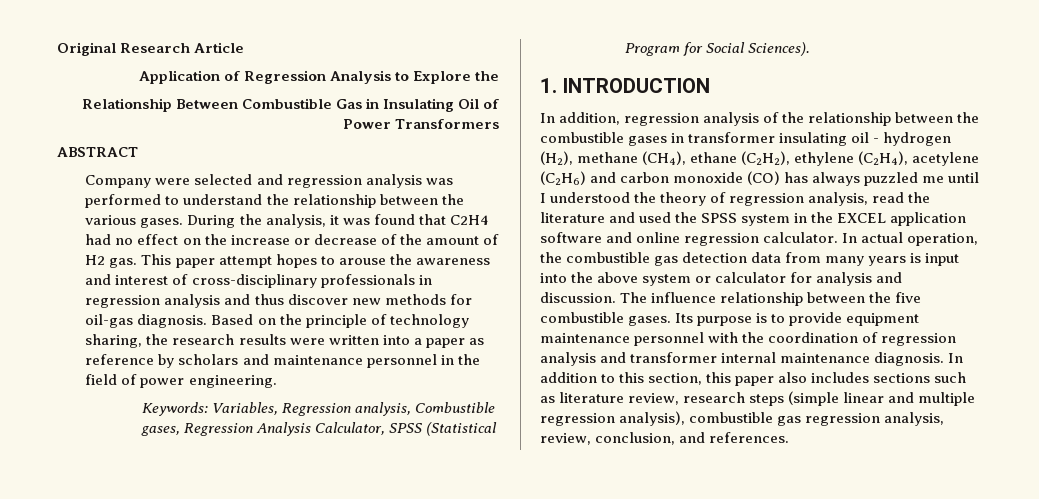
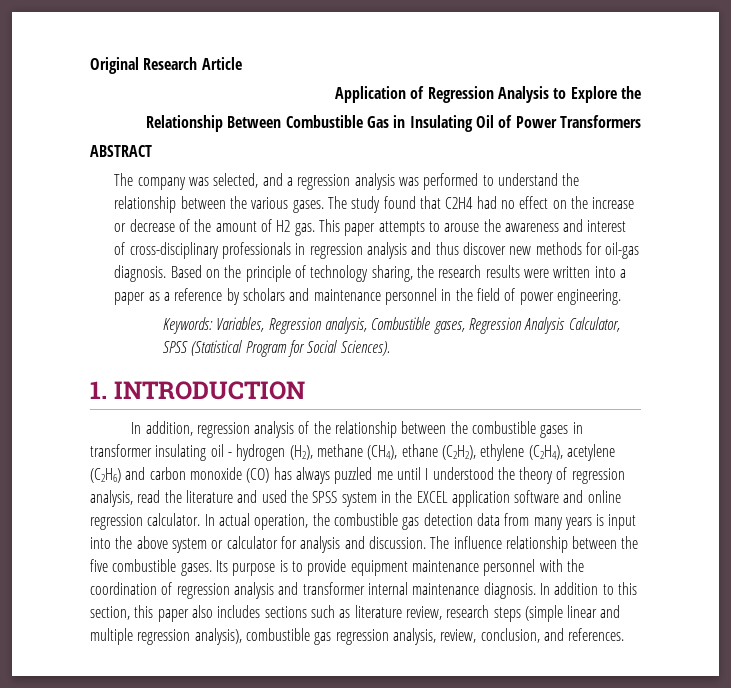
[85,174,283,188] Company were selected and -> [114,173,293,190] The company was selected, and a
[187,214,370,228] During the analysis, it was -> [327,196,381,213] The study
[218,254,317,268] attempt hopes -> [378,221,425,236] attempts
(484, 341) none -> [163,292,170,301] a

